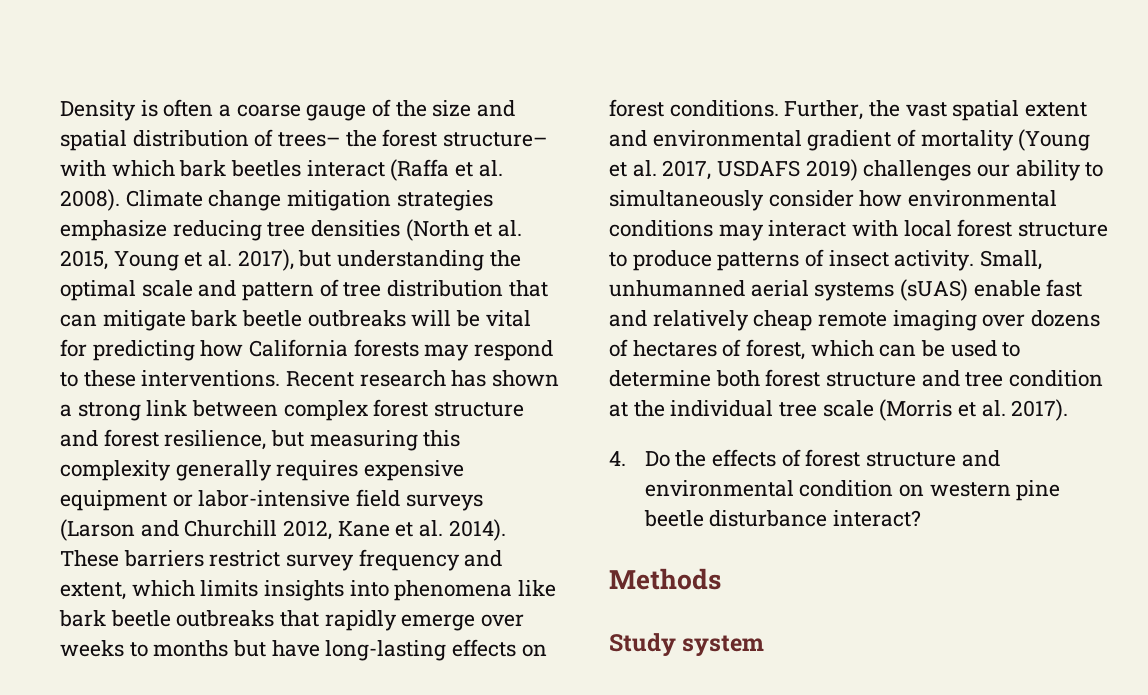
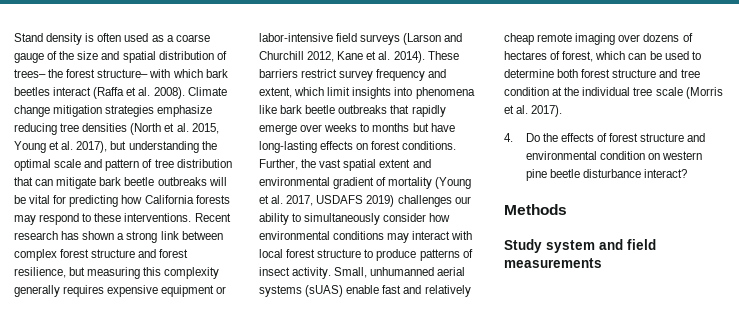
[60,99,214,121] Density is often -> [14,33,164,45] Stand density is often used as
[200,580,259,597] limits -> [327,87,351,96] limit
(765, 646) none -> [599,239,656,250] [504,258,602,268] and field measurements

